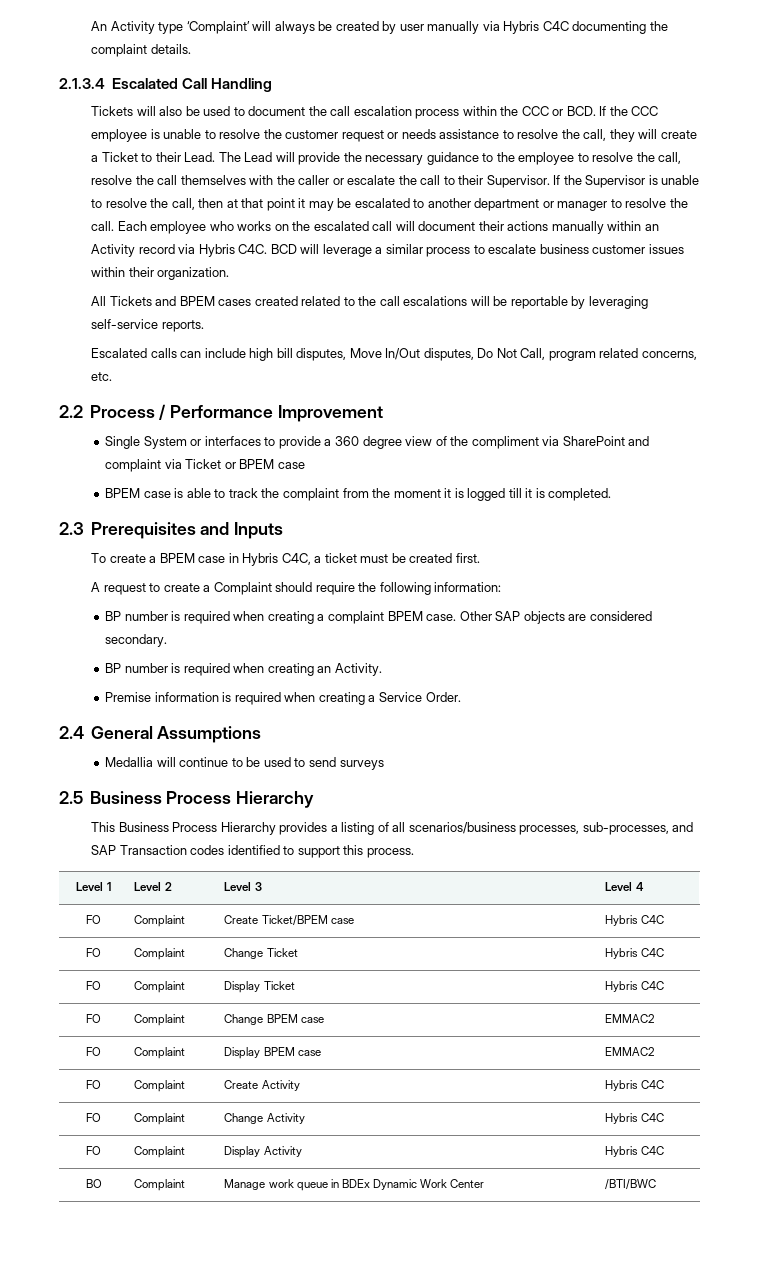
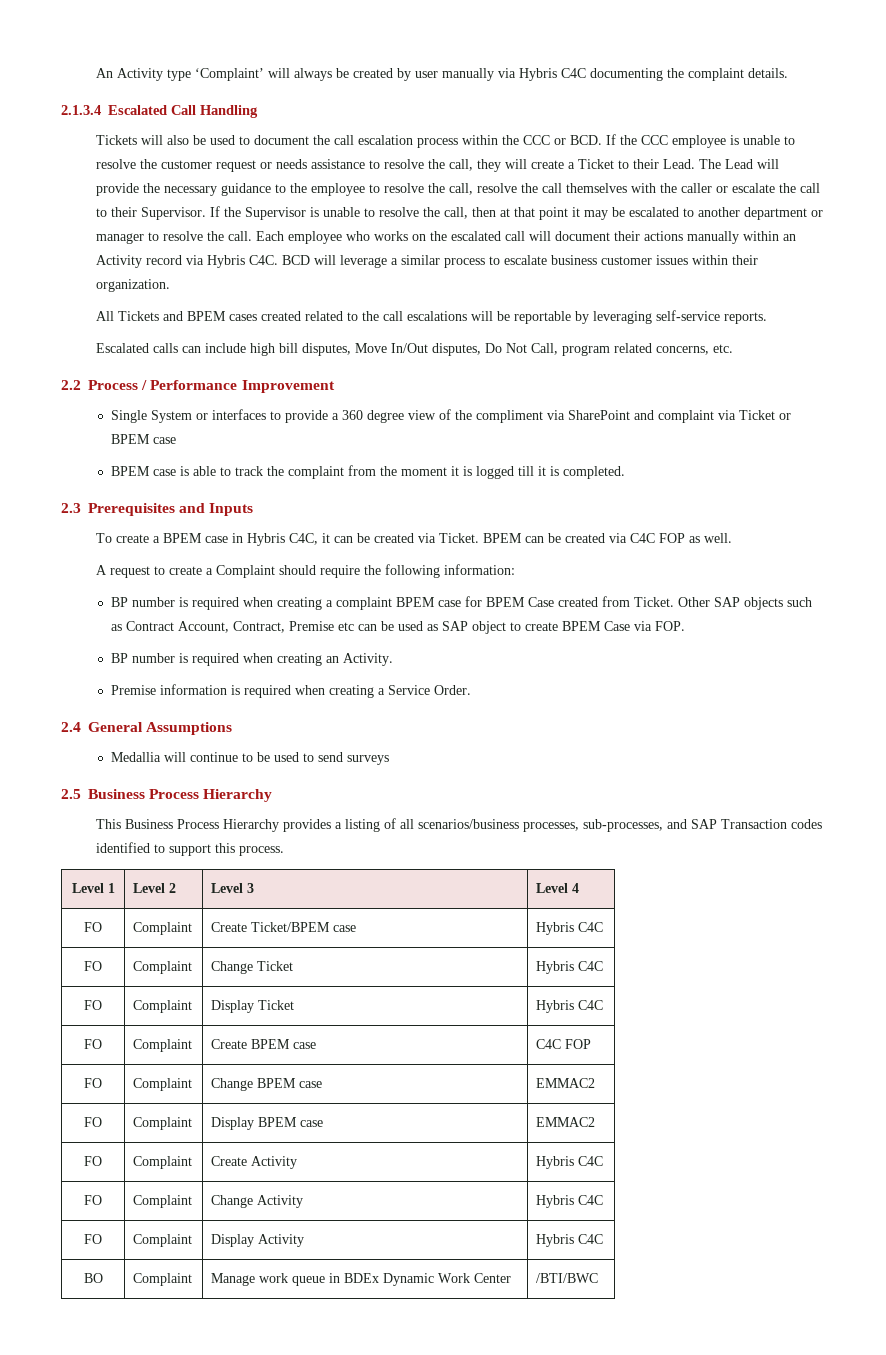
[314,553,480,563] a ticket must be created first. -> [321,533,732,543] it can be created via Ticket. BPEM can be created via C4C FOP as well.
[426,611,652,624] [105,634,168,647] case. Other SAP objects are considered secondary. -> [438,596,813,610] [111,621,686,634] case for BPEM Case created from Ticket. Other SAP objects such as Contract Account, Contract, Premise etc can be used as SAP object to create BPEM Case via FOP.
(664, 985) none -> [84,1039,102,1049] [133,1039,193,1052] [211,1039,317,1049] [536,1039,592,1049] // FO | Complaint | Create BPEM case | C4C FOP

